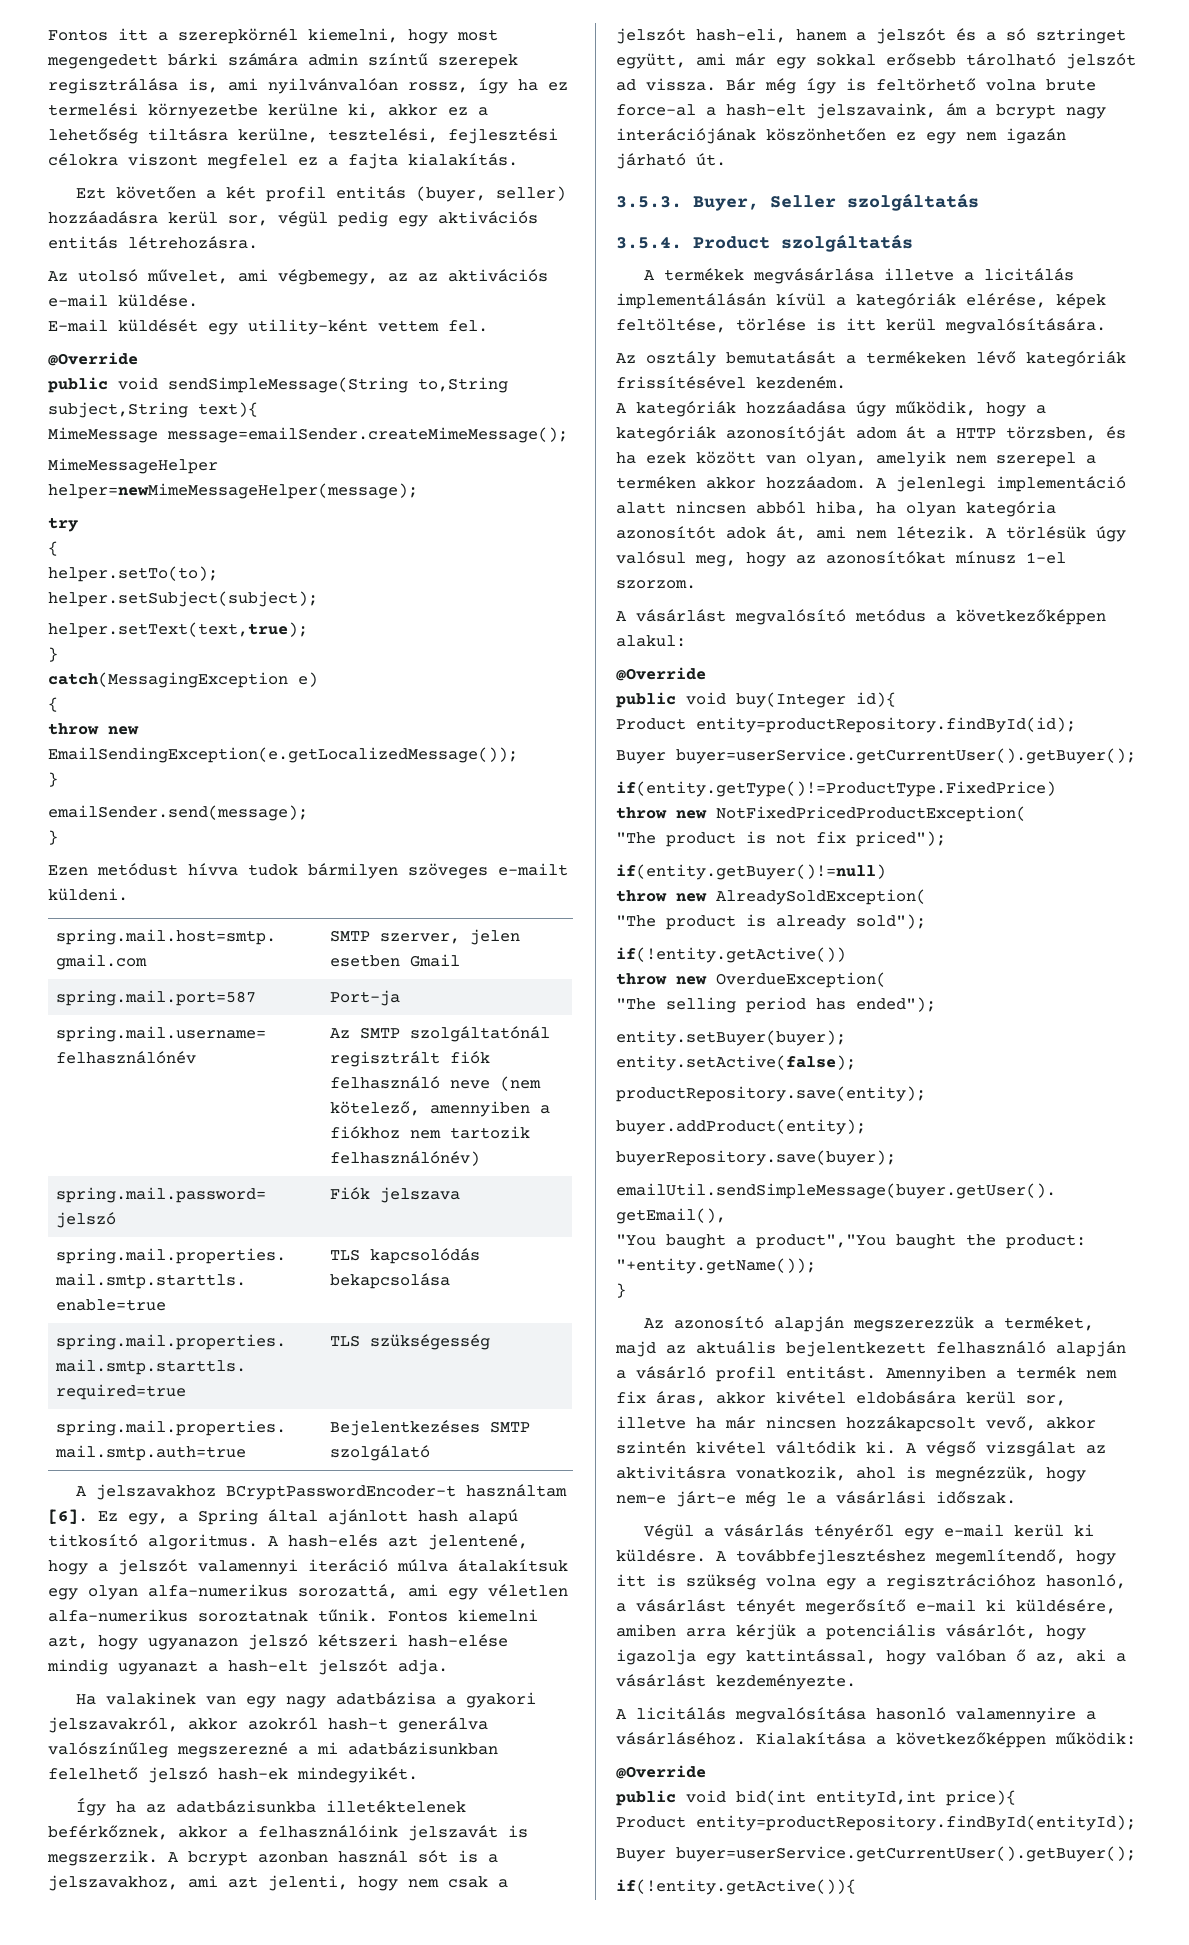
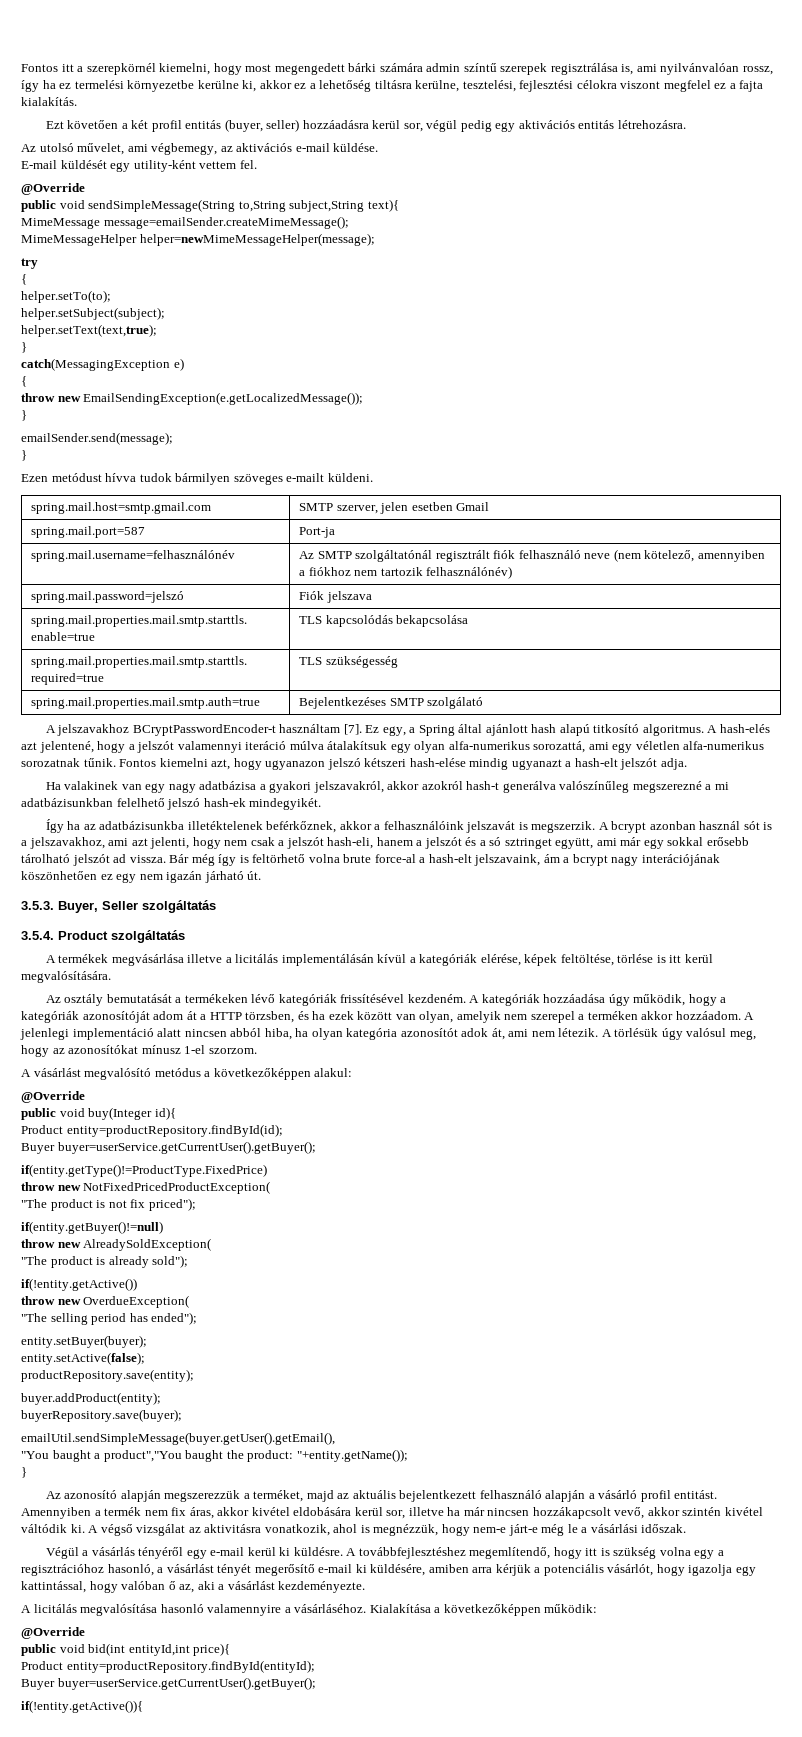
[418,273,438,282] az -> (233, 149) none
[48,1509,88,1524] [6]. -> [343,724,362,735] [7].
[198,1610,308,1622] soroztatnak -> [21,758,80,767] sorozatnak
(846, 382) // -> (466, 998) none

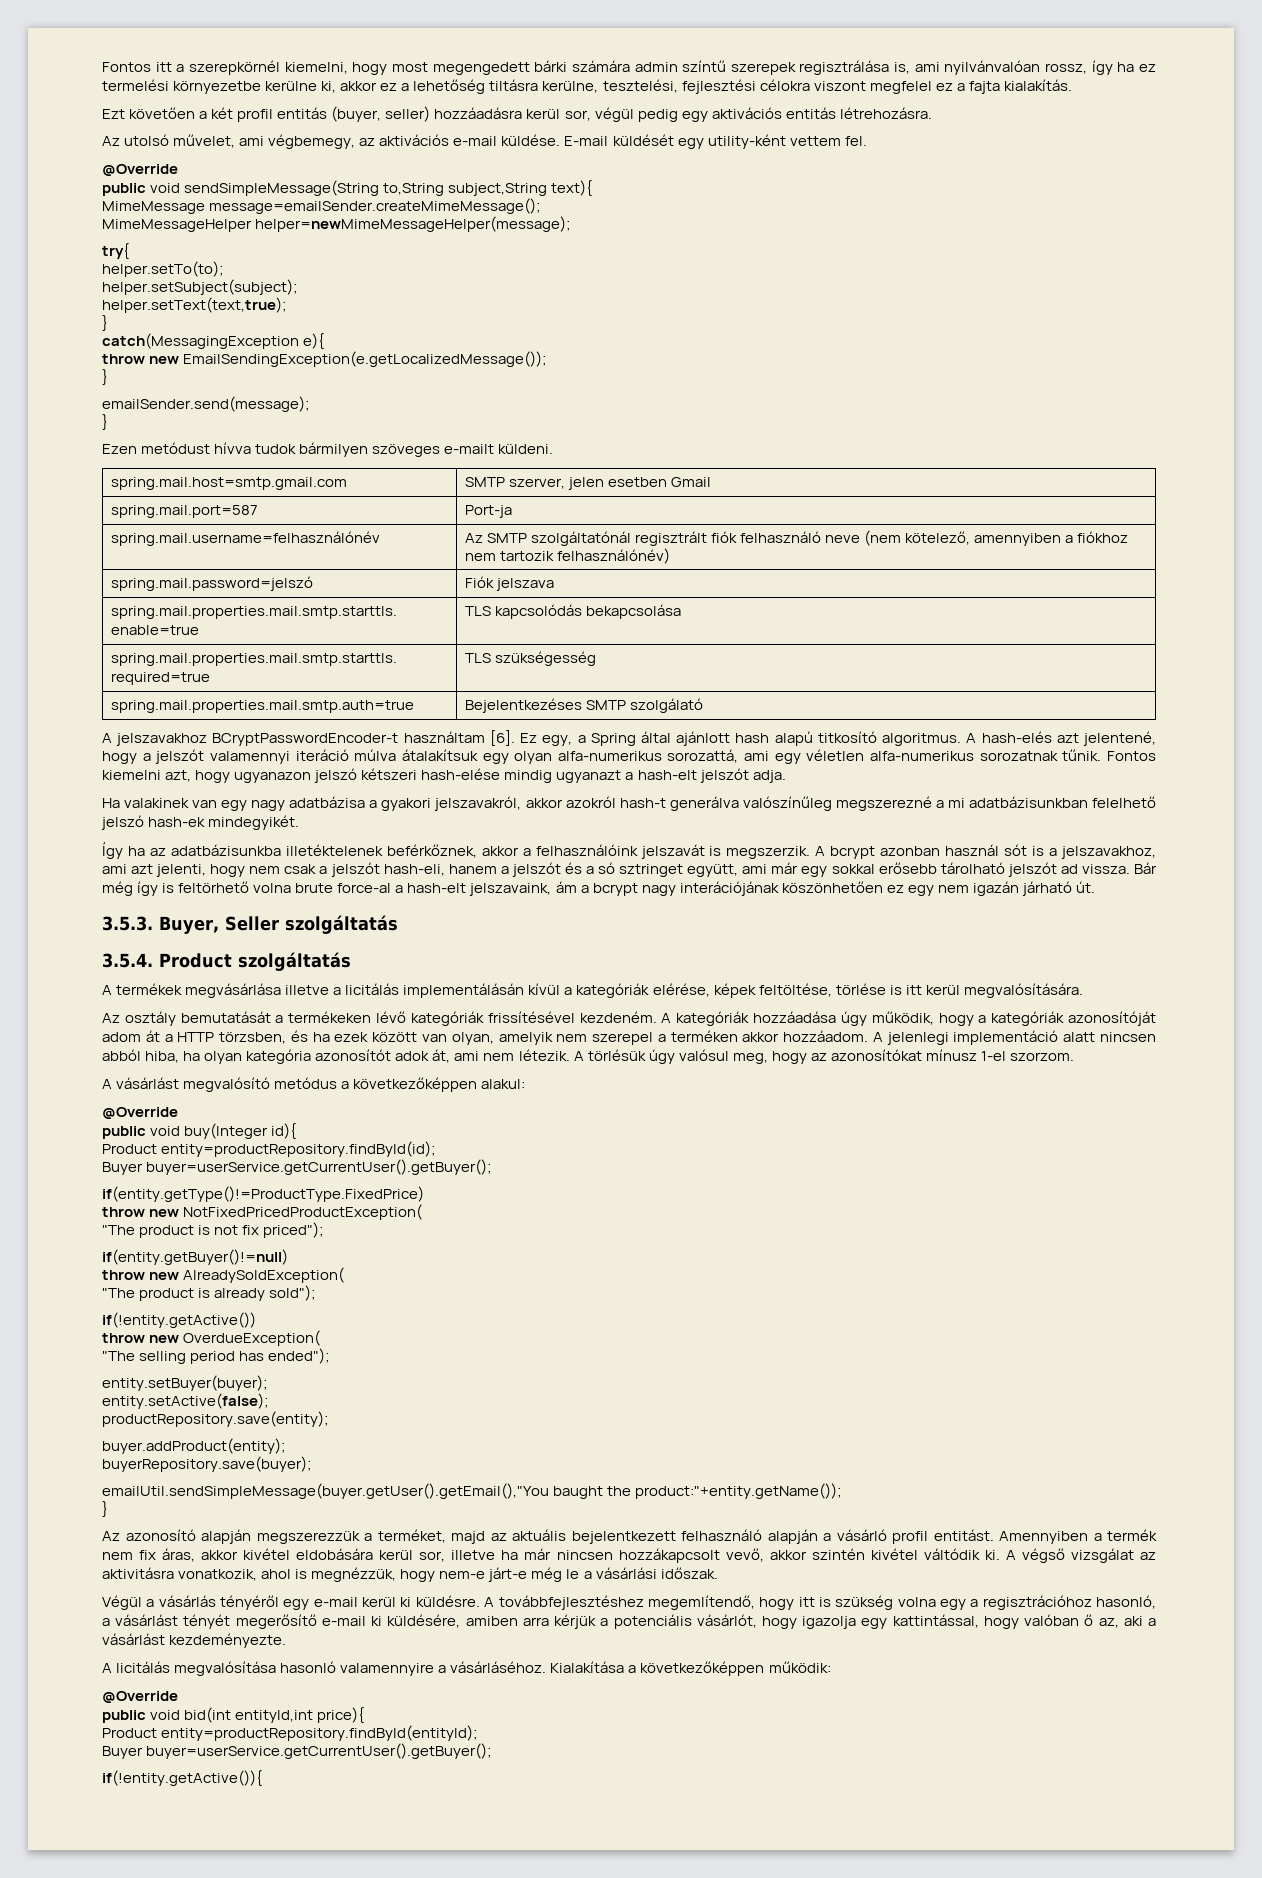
(379, 147) // -> (561, 140) none
[21,258,38,269] [21,274,27,285] try // { -> [102,243,129,259] try{
[173,358,184,371] [21,376,27,387] e) // { -> [303,333,325,349] e){
[343,724,362,735] [7]. -> [489,730,515,746] [6].
[21,1432,335,1445] [21,1449,408,1462] emailUtil.sendSimpleMessage(buyer.getUser().getEmail(), // "You baught a product","You baught the product: "+entity.getName()); -> [102,1483,843,1499] emailUtil.sendSimpleMessage(buyer.getUser().getEmail(),"You baught the product:"+entity.getName());

